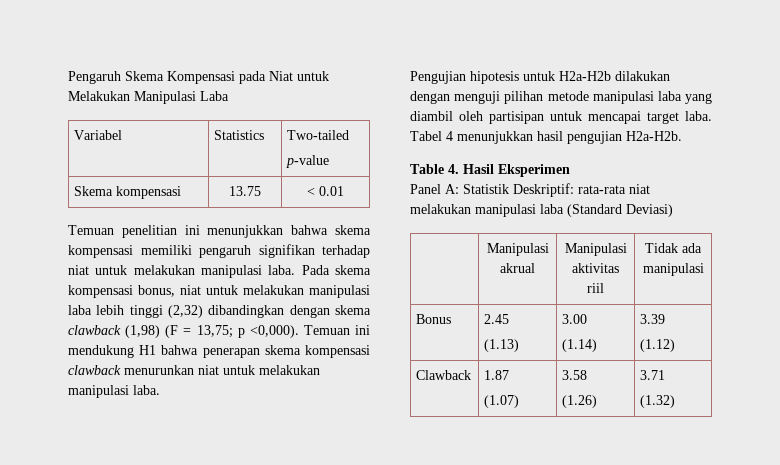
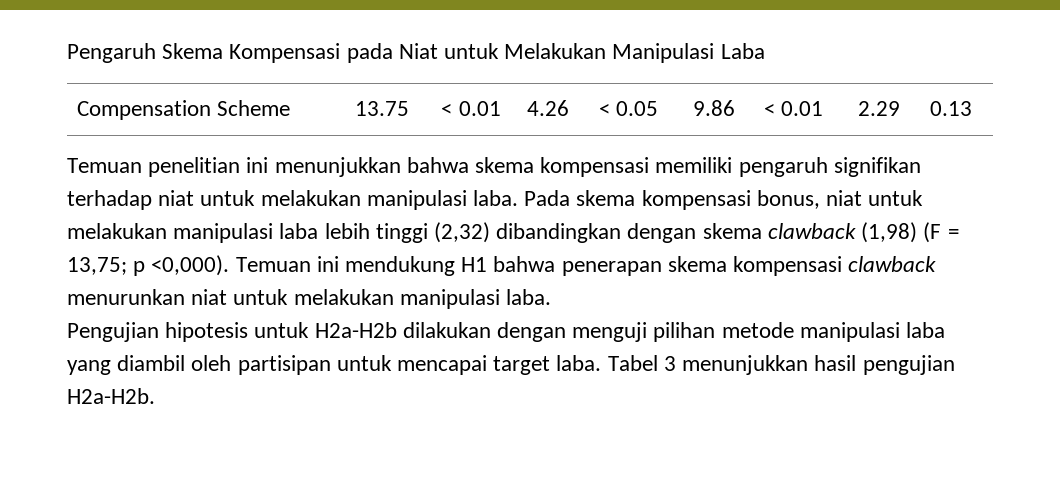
[74,130,123,140] [214,130,265,140] [287,130,350,140] [286,155,330,168] [74,186,182,199] [229,186,261,196] [307,186,344,196] Variabel | Statistics | Two-tailed // p-value // Skema kompensasi | 13.75 | < 0.01 -> [76,100,290,120] [354,101,409,116] [441,101,501,116] [526,100,569,116] [598,101,658,116] [692,100,735,116] [763,101,823,116] [857,101,900,116] [929,101,972,116] Compensation Scheme | 13.75 | < 0.01 | 4.26 | < 0.05 | 9.86 | < 0.01 | 2.29 | 0.13
[446,131,453,141] 4 -> [663,356,676,371] 3
[410,164,570,177] [410,183,650,197] [410,204,673,217] [486,243,549,256] [500,263,535,273] [564,243,627,256] [572,263,619,273] [587,283,604,293] [645,243,702,253] [642,263,704,276] [416,314,452,324] [484,314,510,324] [484,339,520,352] [562,314,588,324] [562,339,598,352] [640,314,666,324] [640,339,676,352] [416,370,472,380] [484,370,510,380] [484,395,520,408] [562,370,588,380] [562,395,598,408] [640,370,666,380] [640,395,676,408] // Table 4. Hasil Eksperimen // Panel A: Statistik Deskriptif: rata-rata niat melakukan manipulasi laba (Standard Deviasi) // | Manipulasi akrual | Manipulasi aktivitas riil | Tidak ada manipulasi // Bonus | 2.45 // (1.13) | 3.00 // (1.14) | 3.39 // (1.12) // Clawback | 1.87 // (1.07) | 3.58 // (1.26) | 3.71 // (1.32) -> (155, 396) none

